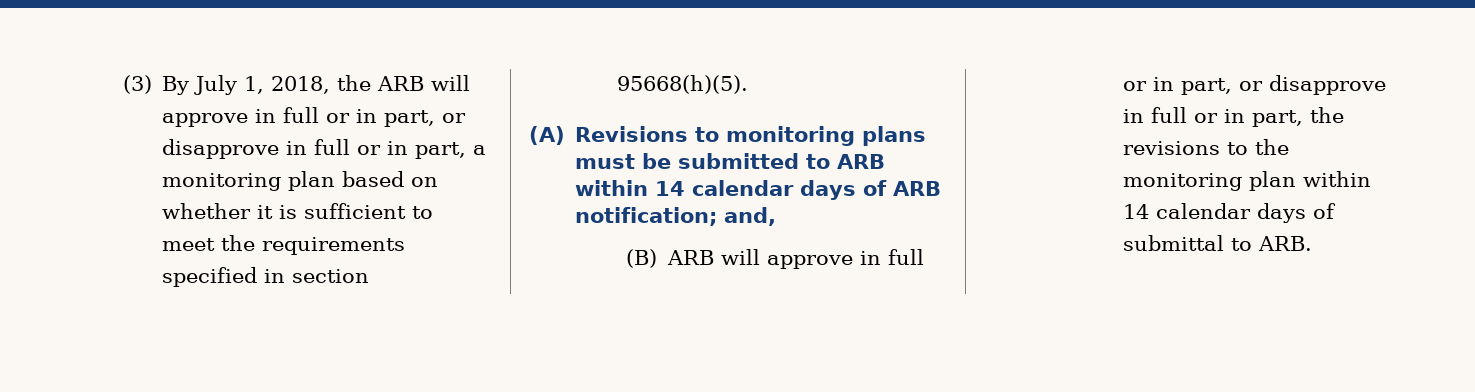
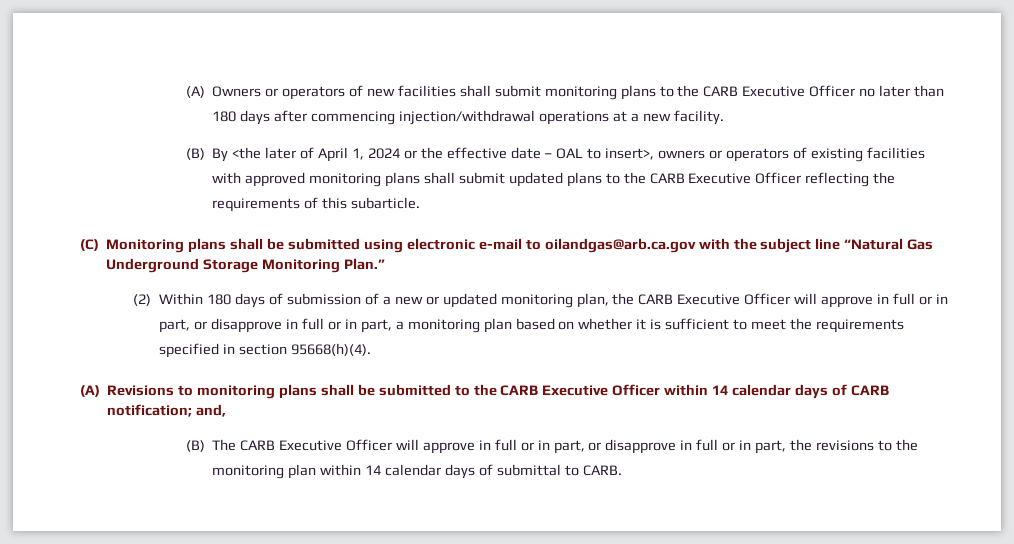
[122,75,424,95] (3) By July 1, 2018, the ARB -> [185,85,944,100] [212,110,724,125] [185,147,925,162] [212,172,896,187] [212,197,421,212] [80,238,934,253] [106,258,386,273] [132,293,791,308] (A) Owners or operators of new facilities shall submit monitoring plans to the CARB Executive Officer no later than 180 days after commencing injection/withdrawal operations at a new facility. // (B) By <the later of April 1, 2024 or the effective date – OAL to insert>, owners or operators of existing facilities with approved monitoring plans shall submit updated plans to the CARB Executive Officer reflecting the requirements of this subarticle. // (C) Monitoring plans shall be submitted using electronic e-mail to oilandgas@arb.ca.gov with the subject line “Natural Gas Underground Storage Monitoring Plan.” // (2) Within 180 days of submission of a new or updated monitoring plan, the CARB Executive Officer
[616,75,748,94] 95668(h)(5). -> [291,343,372,356] 95668(h)(4).
[575,154,636,169] must -> [320,384,354,396] shall
[837,154,886,169] [575,180,942,200] ARB within 14 calendar days of ARB -> [473,384,889,399] the CARB Executive Officer within 14 calendar days of CARB
[666,250,714,265] ARB -> [212,439,393,451] The CARB Executive Officer
[1257,236,1312,251] ARB. -> [582,465,622,476] CARB.

